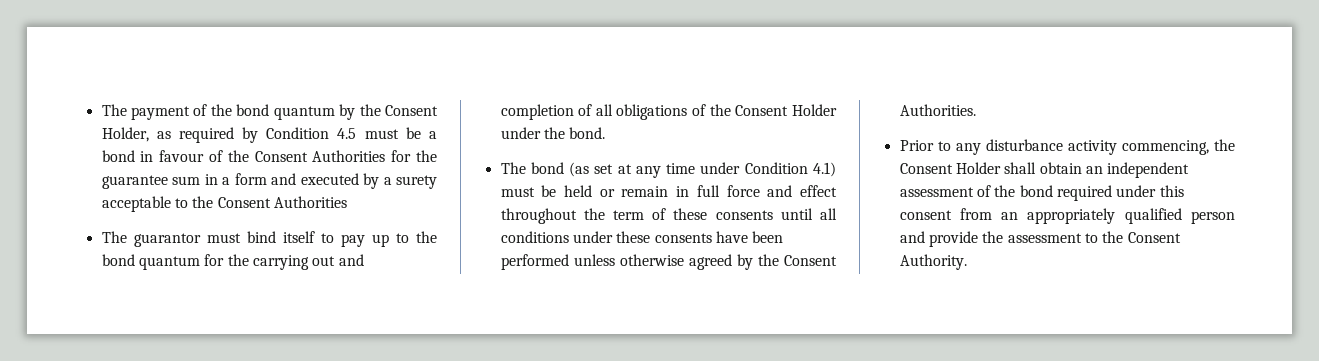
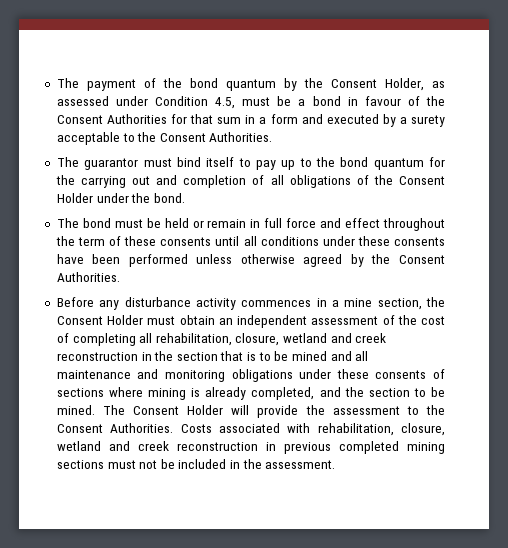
[178,127,357,143] required by Condition 4.5 -> [56,96,236,109] assessed under Condition 4.5,
[416,150,438,162] [101,175,168,189] the guarantee -> [190,114,214,124] that
[273,196,347,208] Authorities -> [209,132,273,142] Authorities.
[569,162,836,178] (as set at any time under Condition 4.1) -> (111, 223) none
[899,140,951,151] Prior to -> [56,297,94,307] Before
[1121,139,1235,155] [899,162,1037,174] commencing, the Consent Holder shall -> [241,297,446,310] [56,315,176,325] commences in a mine section, the Consent Holder must
[1019,185,1184,201] [899,208,1235,224] [899,231,925,243] bond required under this consent from an appropriately qualified person and -> [420,316,445,325] [56,333,387,346] [56,351,369,361] [56,369,446,382] [56,387,446,400] [56,405,250,415] cost of completing all rehabilitation, closure, wetland and creek reconstruction in the section that is to be mined and all maintenance and monitoring obligations under these consents of sections where mining is already completed, and the section to be mined. The Consent Holder will
[899,254,967,270] Authority. -> [110,423,445,436] [56,441,445,454] [56,459,336,469] Authorities. Costs associated with rehabilitation, closure, wetland and creek reconstruction in previous completed mining sections must not be included in the assessment.

